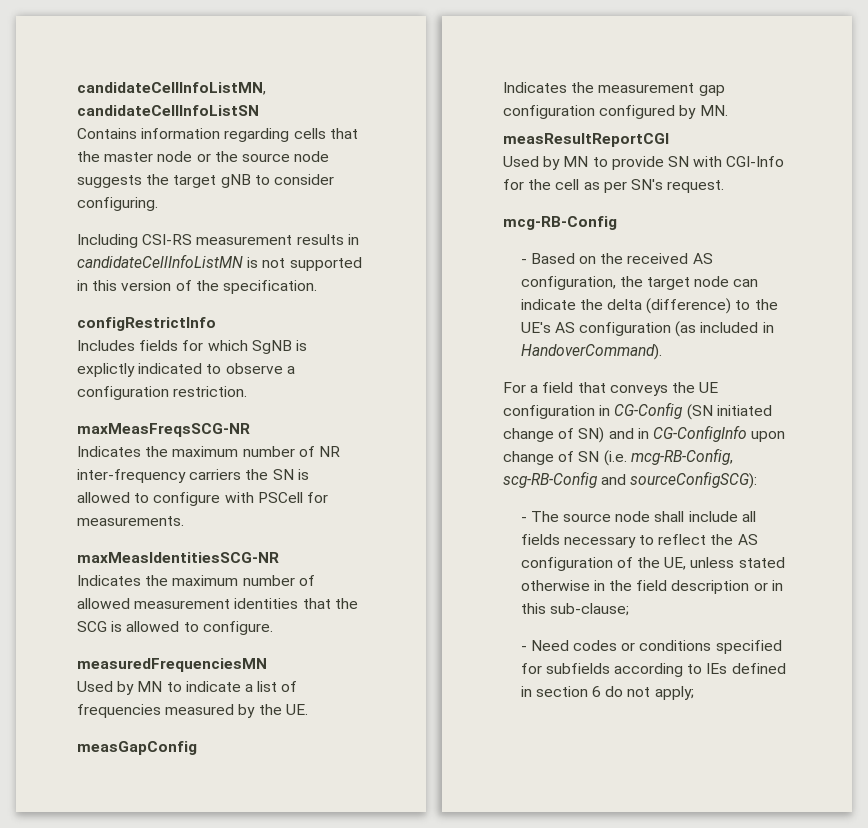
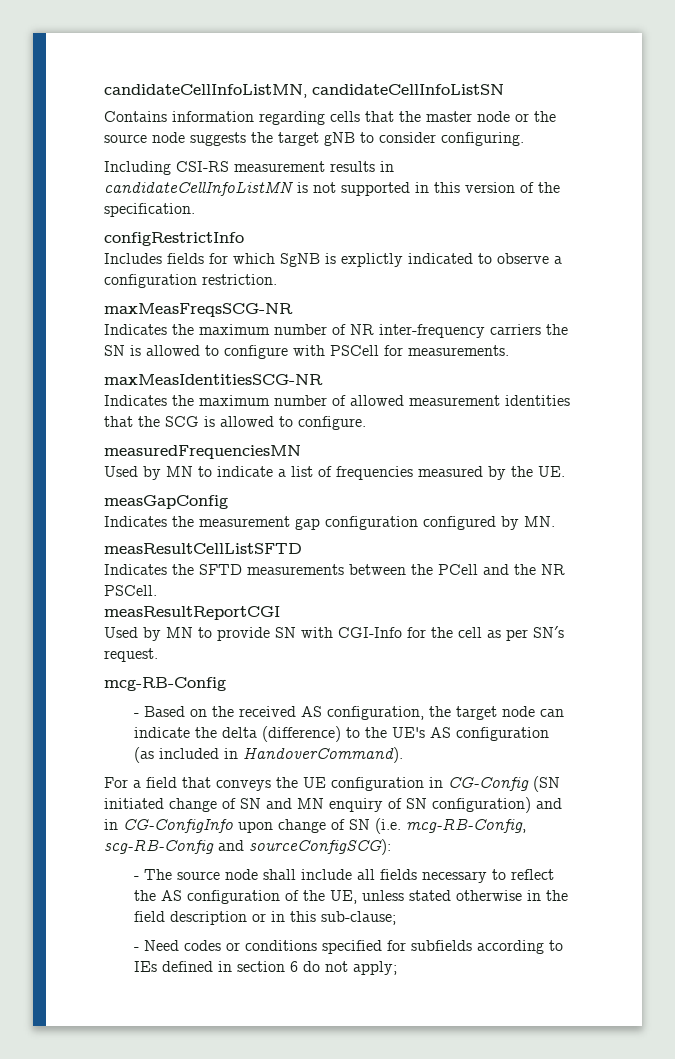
(728, 110) none -> [104,543,302,554] [104,564,565,575] [104,585,157,596] // measResultCellListSFTD // Indicates the SFTD measurements between the PCell and the NR PSCell.
[578,427,605,443] SN) -> [240,797,531,813] SN and MN enquiry of SN configuration)

